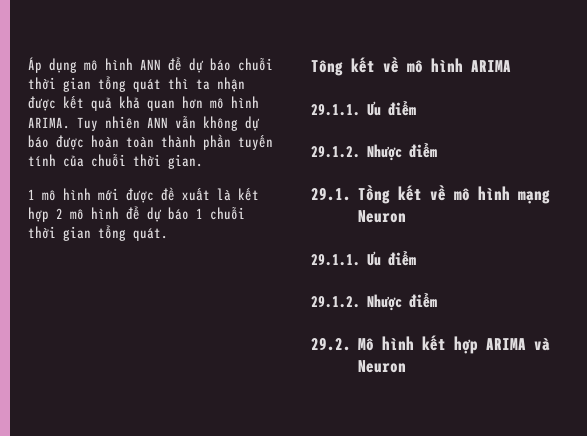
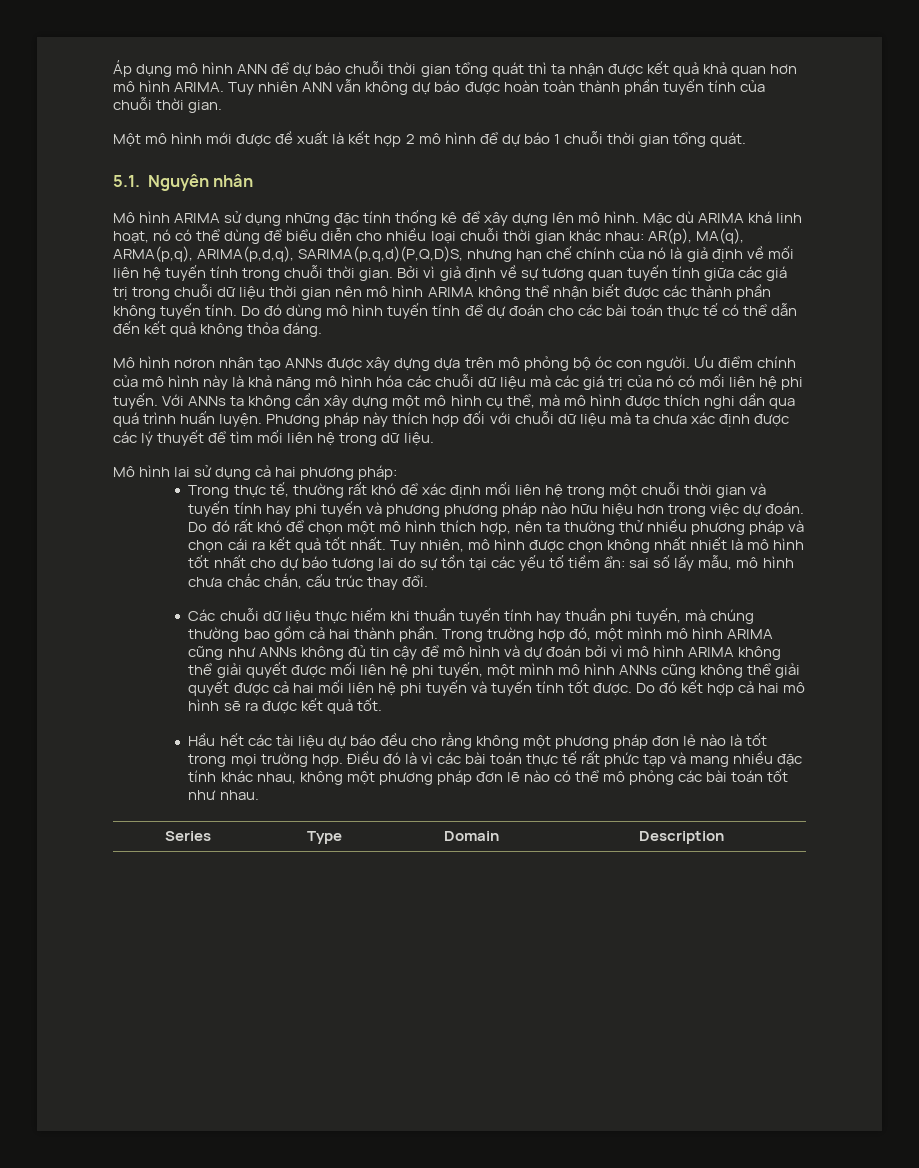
[28,189,35,200] 1 -> [113,133,141,147] Một
[311,57,511,76] [311,101,417,116] [311,143,438,161] [311,185,551,204] [358,210,407,223] [311,251,417,266] [311,293,438,311] [311,335,551,354] [358,360,407,373] Tông kết về mô hình ARIMA // 29.1.1. Ưu điểm // 29.1.2. Nhược điểm // 29.1. Tồng kết về mô hình mạng Neuron // 29.1.1. Ưu điểm // 29.1.2. Nhược điểm // 29.2. Mô hình kết hợp ARIMA và Neuron -> [113,174,253,191] [113,210,802,226] [113,228,744,244] [113,246,794,263] [113,265,787,282] [113,284,771,301] [113,303,798,319] [113,321,323,337] [113,356,796,371] [113,374,804,391] [113,393,795,409] [113,411,789,428] [113,430,434,446] [113,464,398,480] [188,482,767,499] [188,501,805,517] [188,519,805,535] [188,537,805,553] [188,555,794,571] [188,573,428,590] [188,608,755,624] [188,626,774,642] [188,644,782,660] [188,662,801,678] [188,680,806,696] [188,698,382,714] [188,732,768,749] [188,751,803,767] [188,769,789,785] [188,790,259,800] [165,831,211,841] [306,831,342,844] [444,831,500,841] [639,831,724,844] 5.1. Nguyên nhân // Mô hình ARIMA sử dụng những đặc tính thống kê để xây dựng lên mô hình. Mặc dù ARIMA khá linh hoạt, nó có thể dùng để biểu diễn cho nhiều loại chuỗi thời gian khác nhau: AR(p), MA(q), ARMA(p,q), ARIMA(p,d,q), SARIMA(p,q,d)(P,Q,D)S, nhưng hạn chế chính của nó là giả định về mối liên hệ tuyến tính trong chuỗi thời gian. Bởi vì giả định về sự tương quan tuyến tính giữa các giá trị trong chuỗi dữ liệu thời gian nên mô hình ARIMA không thể nhận biết được các thành phần không tuyến tính. Do đó dùng mô hình tuyến tính để dự đoán cho các bài toán thực tế có thể dẫn đến kết quả không thỏa đáng. // Mô hình nơron nhân tạo ANNs được xây dựng dựa trên mô phỏng bộ óc con người. Ưu điểm chính của mô hình này là khả năng mô hình hóa các chuỗi dữ liệu mà các giá trị của nó có mối liên hệ phi tuyến. Với ANNs ta không cần xây dựng một mô hình cụ thể, mà mô hình được thích nghi dần qua quá trình huấn luyện. Phương pháp này thích hợp đối với chuỗi dữ liệu mà ta chưa xác định được các lý thuyết để tìm mối liên hệ trong dữ liệu. // Mô hình lai sử dụng cả hai phương pháp: // Trong thực tế, thường rất khó để xác định mối liên hệ trong một chuỗi thời gian và tuyến tính hay phi tuyến và phương phương pháp nào hữu hiệu hơn trong việc dự đoán. Do đó rất khó để chọn một mô hình thích hợp, nên ta thường thử nhiều phương pháp và chọn cái ra kết quả tốt nhất. Tuy nhiên, mô hình được chọn không nhất nhiết là mô hình tốt nhất cho dự báo tương lai do sự tồn tại các yếu tố tiềm ẩn: sai số lấy mẫu, mô hình chưa chắc chắn, cấu trúc thay đổi. // Các chuỗi dữ liệu thực hiếm khi thuần tuyến tính hay thuần phi tuyến, mà chúng thường bao gồm cả hai thành phần. Trong trường hợp đó, một mình mô hình ARIMA cũng như ANNs không đủ tin cậy để mô hình và dự đoán bởi vì mô hình ARIMA không thể giải quyết được mối liên hệ phi tuyến, một mình mô hình ANNs cũng không thể giải quyết được cả hai mối liên hệ phi tuyến và tuyến tính tốt được. Do đó kết hợp cả hai mô hình sẽ ra được kết quả tốt. // Hầu hết các tài liệu dự báo đều cho rằng không một phương pháp đơn lẻ nào là tốt trong mọi trường hợp. Điều đó là vì các bài toán thực tế rất phức tạp và mang nhiều đặc tính khác nhau, không một phương pháp đơn lẽ nào có thể mô phỏng các bài toán tốt như nhau. // Series | Type | Domain | Description

